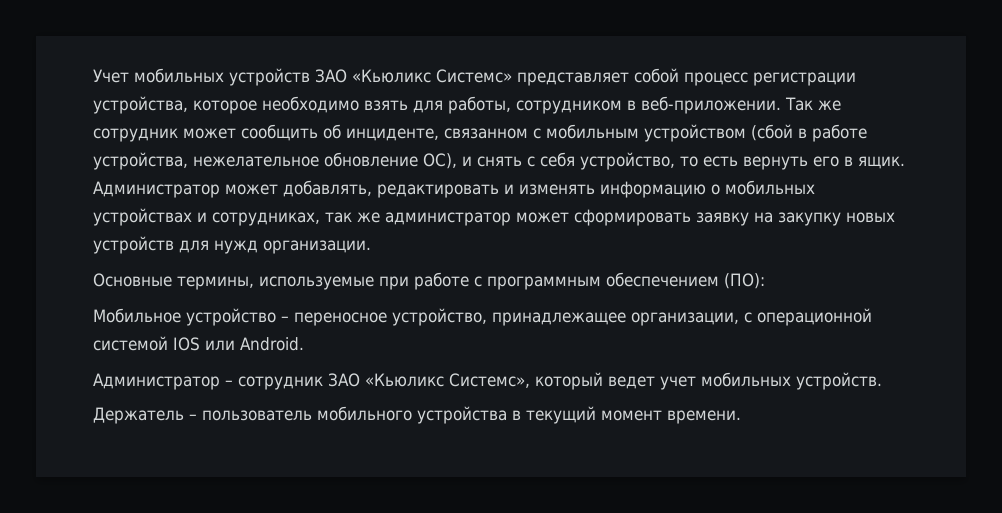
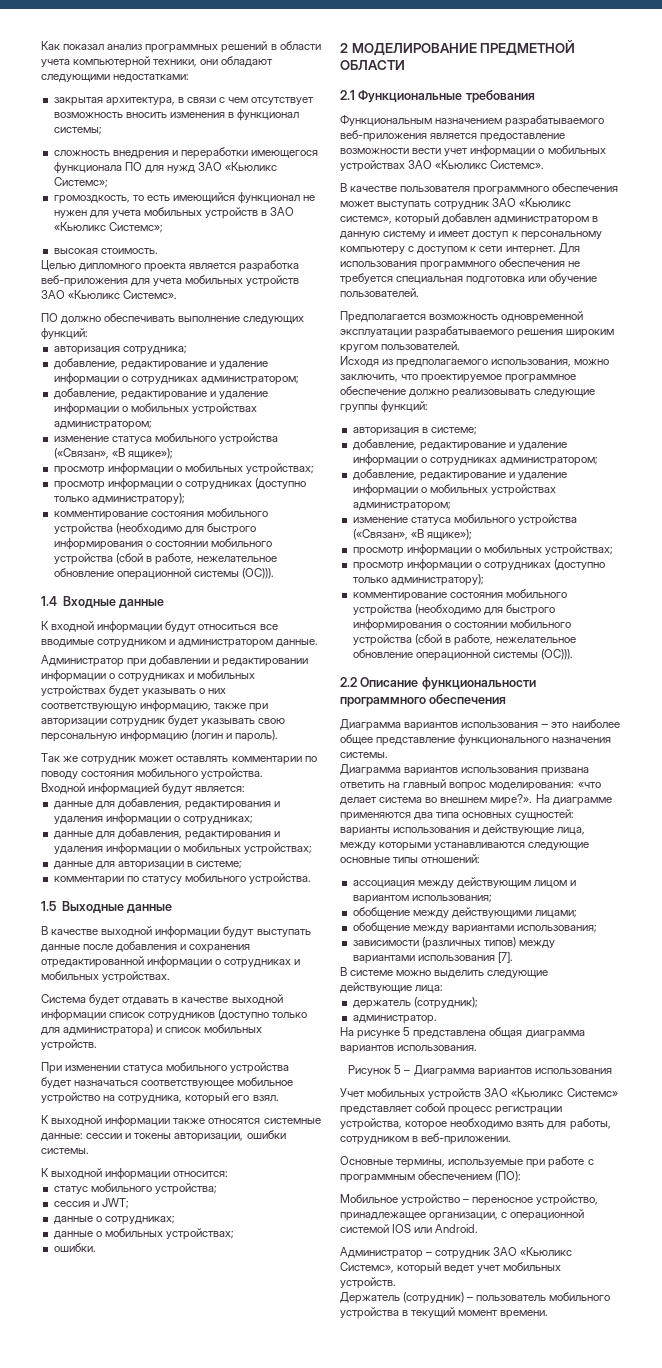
(93, 76) none -> [41,41,321,53] [41,56,274,68] [41,74,190,82] [53,97,315,106] [53,109,300,121] [53,127,102,135] [53,147,319,159] [53,162,278,174] [53,177,108,188] [53,192,316,204] [53,207,295,219] [53,222,163,233] [53,248,158,254] [41,260,300,272] [41,275,300,287] [41,290,178,299] [41,313,305,324] [41,328,88,340] [53,346,187,355] [53,358,268,370] [53,373,299,385] [53,388,268,400] [53,403,257,415] [53,421,152,430] [53,433,278,445] [53,448,173,459] [53,463,315,475] [53,478,307,490] [53,493,185,505] [53,508,268,520] [53,523,256,535] [53,538,272,550] [53,553,278,565] [53,568,274,580] [41,596,165,608] [41,621,278,633] [41,639,319,648] [41,655,309,667] [41,670,256,682] [41,685,227,697] [41,700,269,712] [41,715,286,727] [41,730,279,742] [41,753,317,765] [41,768,264,780] [41,783,246,795] [53,798,281,810] [53,813,253,825] [53,828,281,840] [53,843,313,855] [53,861,243,870] [53,873,312,885] [41,901,173,913] [41,926,311,938] [41,941,251,953] [41,956,301,968] [41,971,171,983] [41,994,283,1005] [41,1009,308,1021] [41,1024,263,1036] [41,1039,97,1051] [41,1062,290,1074] [41,1077,294,1088] [41,1092,279,1104] [41,1115,321,1127] [41,1130,286,1142] [41,1148,89,1154] [41,1168,229,1180] [53,1183,217,1195] [53,1198,129,1209] [53,1216,175,1225] [53,1228,234,1240] [53,1243,96,1252] [340,40,576,56] [340,60,405,70] [340,90,535,103] [340,115,605,127] [340,130,566,142] [340,145,606,157] [340,160,545,172] [340,183,619,195] [340,198,572,210] [340,213,599,225] [340,231,602,240] [340,243,580,255] [340,258,581,270] [340,273,598,285] [340,288,419,297] [340,311,584,323] [340,326,615,338] [340,341,461,353] [340,356,610,368] [340,374,577,383] [340,386,596,398] [340,401,429,413] [352,427,477,436] [352,439,567,451] [352,454,598,466] [352,469,567,481] [352,484,556,496] [352,502,451,511] [352,514,577,526] [352,529,472,540] [352,544,614,556] [352,559,606,571] [352,574,484,586] [352,589,567,601] [352,604,555,616] [352,619,571,631] [352,634,577,646] [352,649,573,661] [340,677,536,690] [340,694,507,707] [340,719,620,731] [340,734,612,746] [340,752,388,758] [340,764,590,776] [340,779,601,791] [340,794,612,806] [340,809,575,821] [340,824,586,836] [340,842,590,851] [340,854,481,863] [352,877,577,888] [352,895,492,904] [352,907,577,918] [352,922,597,934] [352,937,555,949] [352,952,513,964] [340,967,549,978] [340,982,444,993] [352,997,478,1009] [352,1015,437,1024] [340,1027,585,1039] [340,1045,478,1054] [348,1065,612,1077] Как показал анализ программных решений в области учета компьютерной техники, они обладают следующими недостатками: // закрытая архитектура, в связи с чем отсутствует возможность вносить изменения в функционал системы; // сложность внедрения и переработки имеющегося функционала ПО для нужд ЗАО «Кьюликс Системс»; // громоздкость, то есть имеющийся функционал не нужен для учета мобильных устройств в ЗАО «Кьюликс Системс»; // высокая стоимость. // Целью дипломного проекта является разработка веб-приложения для учета мобильных устройств ЗАО «Кьюликс Системс». // ПО должно обеспечивать выполнение следующих функций: // авторизация сотрудника; // добавление, редактирование и удаление информации о сотрудниках администратором; // добавление, редактирование и удаление информации о мобильных устройствах администратором; // изменение статуса мобильного устройства («Связан», «В ящике»); // просмотр информации о мобильных устройствах; // просмотр информации о сотрудниках (доступно только администратору); // комментирование состояния мобильного устройства (необходимо для быстрого информирования о состоянии мобильного устройства (сбой в работе, нежелательное обновление операционной системы (ОС))). // 1.4 Входные данные // К входной информации будут относиться все вводимые сотрудником и администратором данные. // Администратор при добавлении и редактировании информации о сотрудниках и мобильных устройствах будет указывать о них соответствующую информацию, также при авторизации сотрудник будет указывать свою персональную информацию (логин и пароль). // Так же сотрудник может оставлять комментарии по поводу состояния мобильного устройства. // Входной информацией будут является: // данные для добавления, редактирования и удаления информации о сотрудниках; // данные для добавления, редактирования и удаления информации о мобильных устройствах; // данные для авторизации в системе; // комментарии по статусу мобильного устройства. // 1.5 Выходные данные // В качестве выходной информации будут выступать данные после добавления и сохранения отредактированной информации о сотрудниках и мобильных устройствах. // Система будет отдавать в качестве выходной информации список сотрудников (доступно только для администратора) и список мобильных устройств. // При изменении статуса мобильного устройства будет назначаться соответствующее мобильное устройство на сотрудника, который его взял. // К выходной информации также относятся системные данные: сессии и токены авторизации, ошибки системы. // К выходной информации относится: // статус мобильного устройства; // сессия и JWT; // данные о сотрудниках; // данные о мобильных устройствах; // ошибки. // 2 МОДЕЛИРОВАНИЕ ПРЕДМЕТНОЙ ОБЛАСТИ // 2.1 Функциональные требования // Функциональным назначением разрабатываемого веб-приложения является предоставление возможности вести учет информации о мобильных устройствах ЗАО «Кьюликс Системс». // В качестве пользователя программного обеспечения может выступать сотрудник ЗАО «Кьюликс системс», который добавлен администратором в данную систему и имеет доступ к персональному компьютеру с доступом к сети интернет. Для использования программного обеспечения не требуется специальная подготовка или обучение пользователей. // Предполагается возможность одновременной эксплуатации разрабатываемого решения широким кругом пользователей. // Исходя из предполагаемого использования, можно заключить, что проектируемое программное обеспечение должно реализовывать следующие группы функций: // авторизация в системе; // добавление, редактирование и удаление информации о сотрудниках администратором; // добавление, редактирование и удаление информации о мобильных устройствах администратором; // изменение статуса мобильного устройства («Связан», «В ящике»); // просмотр информации о мобильных устройствах; // просмотр информации о сотрудниках (доступно только администратору); // комментирование состояния мобильного устройства (необходимо для быстрого информирования о состоянии мобильного устройства (сбой в работе, нежелательное обновление операционной системы (ОС))). // 2.2 Описание функциональности программного обеспечения // Диаграмма вариантов использования ‒ это наиболее общее представление функционального назначения системы. // Диаграмма вариантов использования призвана ответить на главный вопрос моделирования: «что делает система во внешнем мире?». На диаграмме применяются два типа основных сущностей: варианты использования и действующие лица, между которыми устанавливаются следующие основные типы отношений: // ассоциация между действующим лицом и вариантом использования; // обобщение между действующими лицами; // обобщение между вариантами использования; // зависимости (различных типов) между вариантами использования [7]. // В системе можно выделить следующие действующие лица: // держатель (сотрудник); // администратор. // На рисунке 5 представлена общая диаграмма вариантов использования. // Рисунок 5 – Диаграмма вариантов использования //
[785,97,841,111] [93,124,867,142] [93,152,905,170] [93,180,815,198] [93,208,895,226] [93,236,371,254] Так же сотрудник может сообщить об инциденте, связанном с мобильным устройством (сбой в работе устройства, нежелательное обновление ОС), и снять с себя устройство, то есть вернуть его в ящик. Администратор может добавлять, редактировать и изменять информацию о мобильных устройствах и сотрудниках, так же администратор может сформировать заявку на закупку новых устройств для нужд организации. -> (512, 1139) none
(184, 415) none -> [403,1292,465,1304] (сотрудник)

